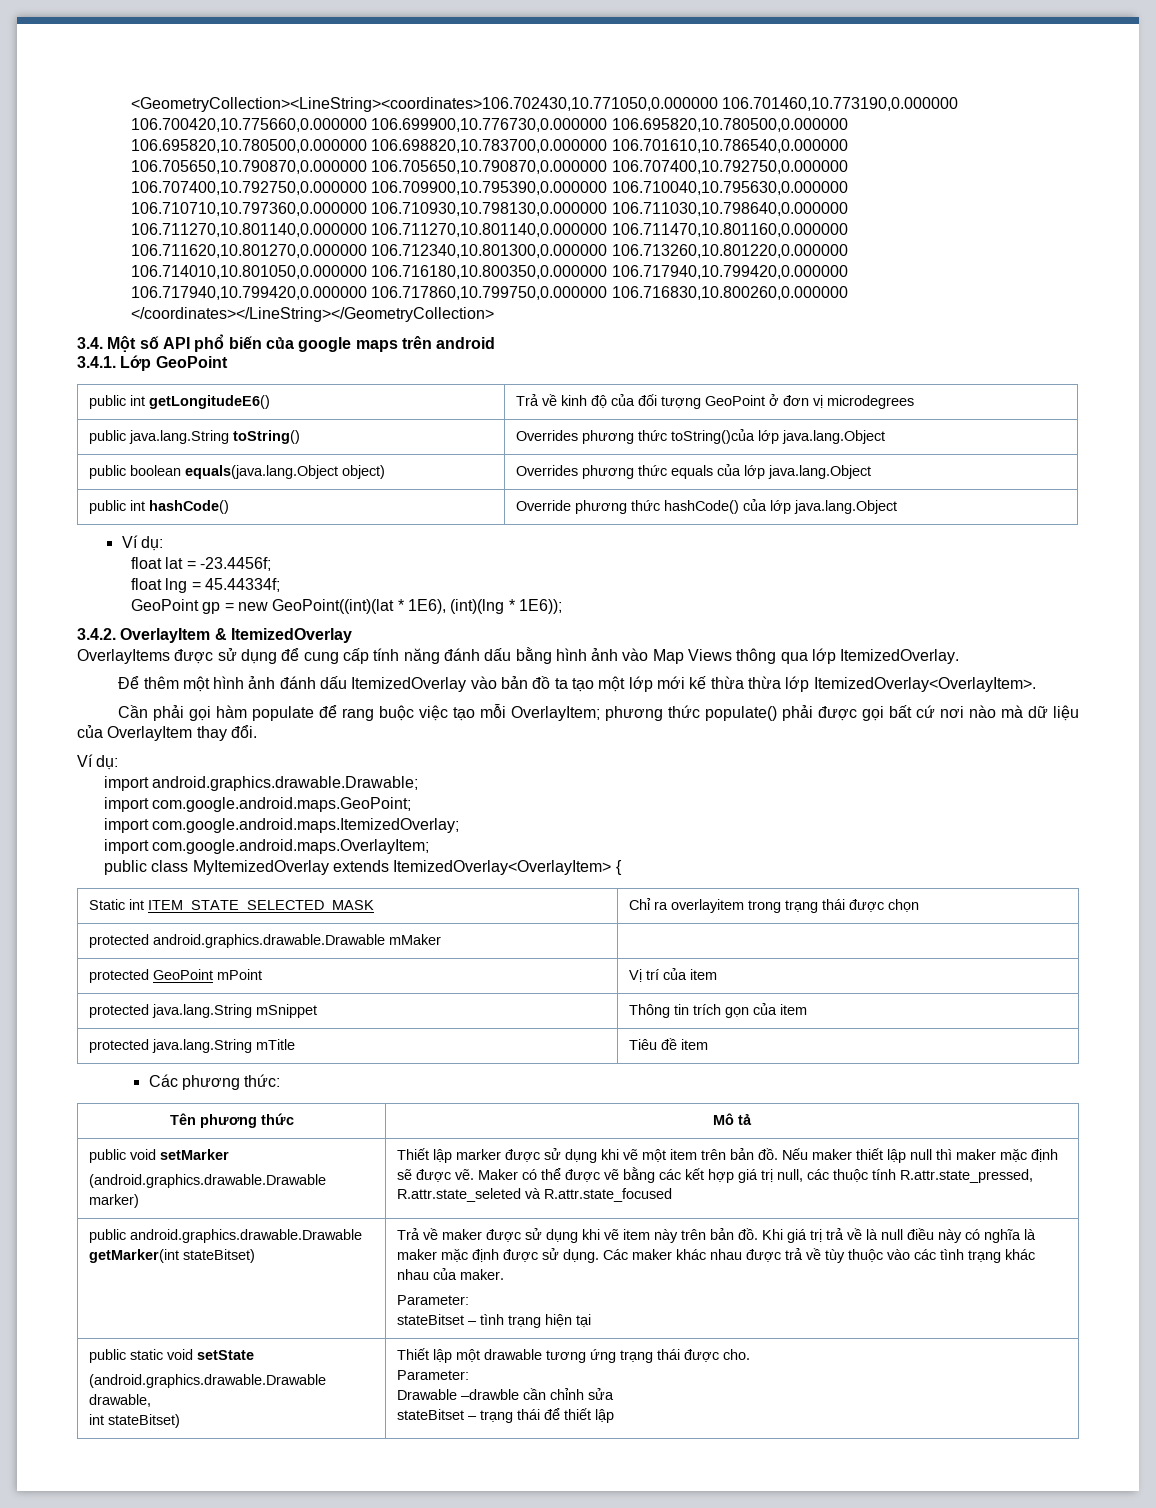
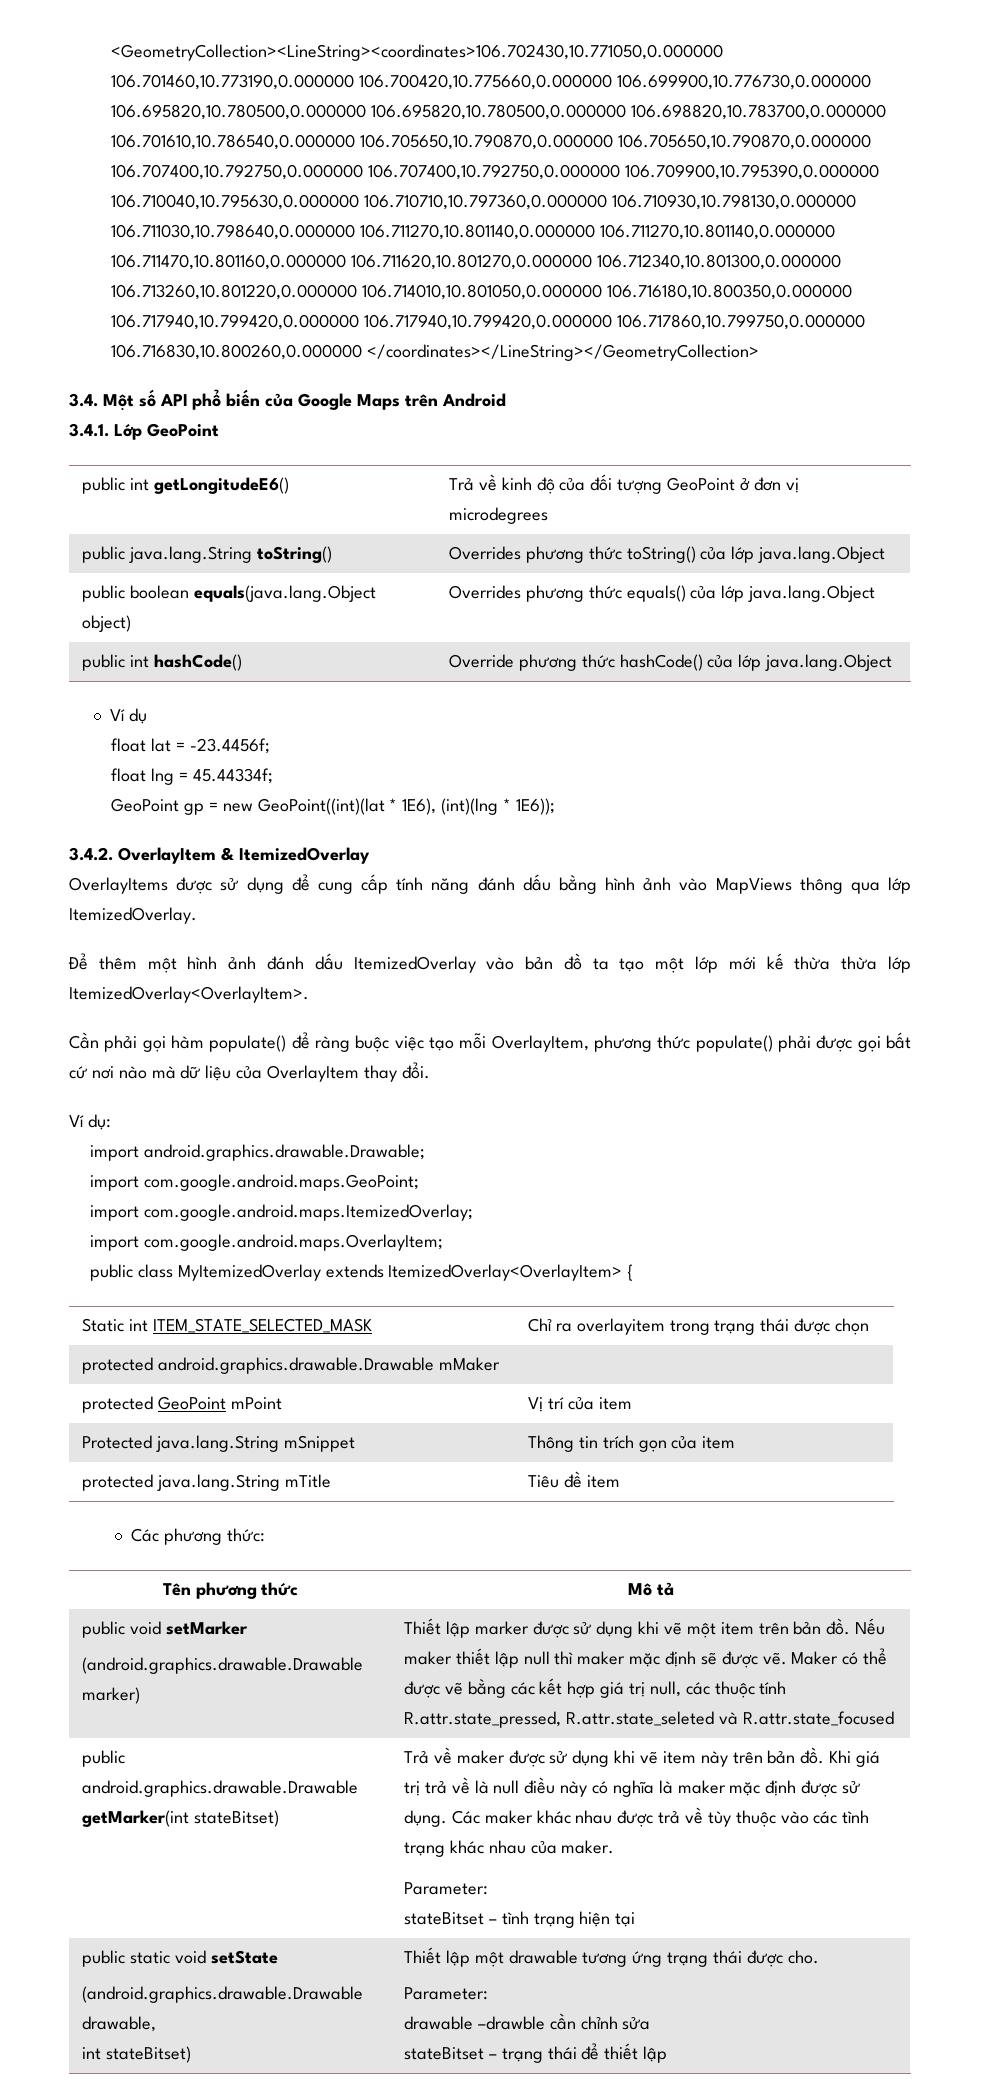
[298,336,496,352] google maps trên android -> [298,393,506,410] Google Maps trên Android
[670,429,755,444] toString()của -> [626,546,727,563] toString() của
[670,465,713,479] equals -> [626,585,686,602] equals()
[140,536,163,551] dụ: -> [128,708,147,724] dụ
[652,649,733,664] Map Views -> [715,878,792,894] MapViews
[252,705,375,721] populate để rang -> [209,1032,350,1052] populate() để ràng
[511,706,601,721] OverlayItem; -> [491,1035,589,1052] OverlayItem,
[88,1004,149,1018] protected -> [81,1435,152,1449] Protected
[396,1389,457,1400] Drawable -> [403,2016,473,2030] drawable

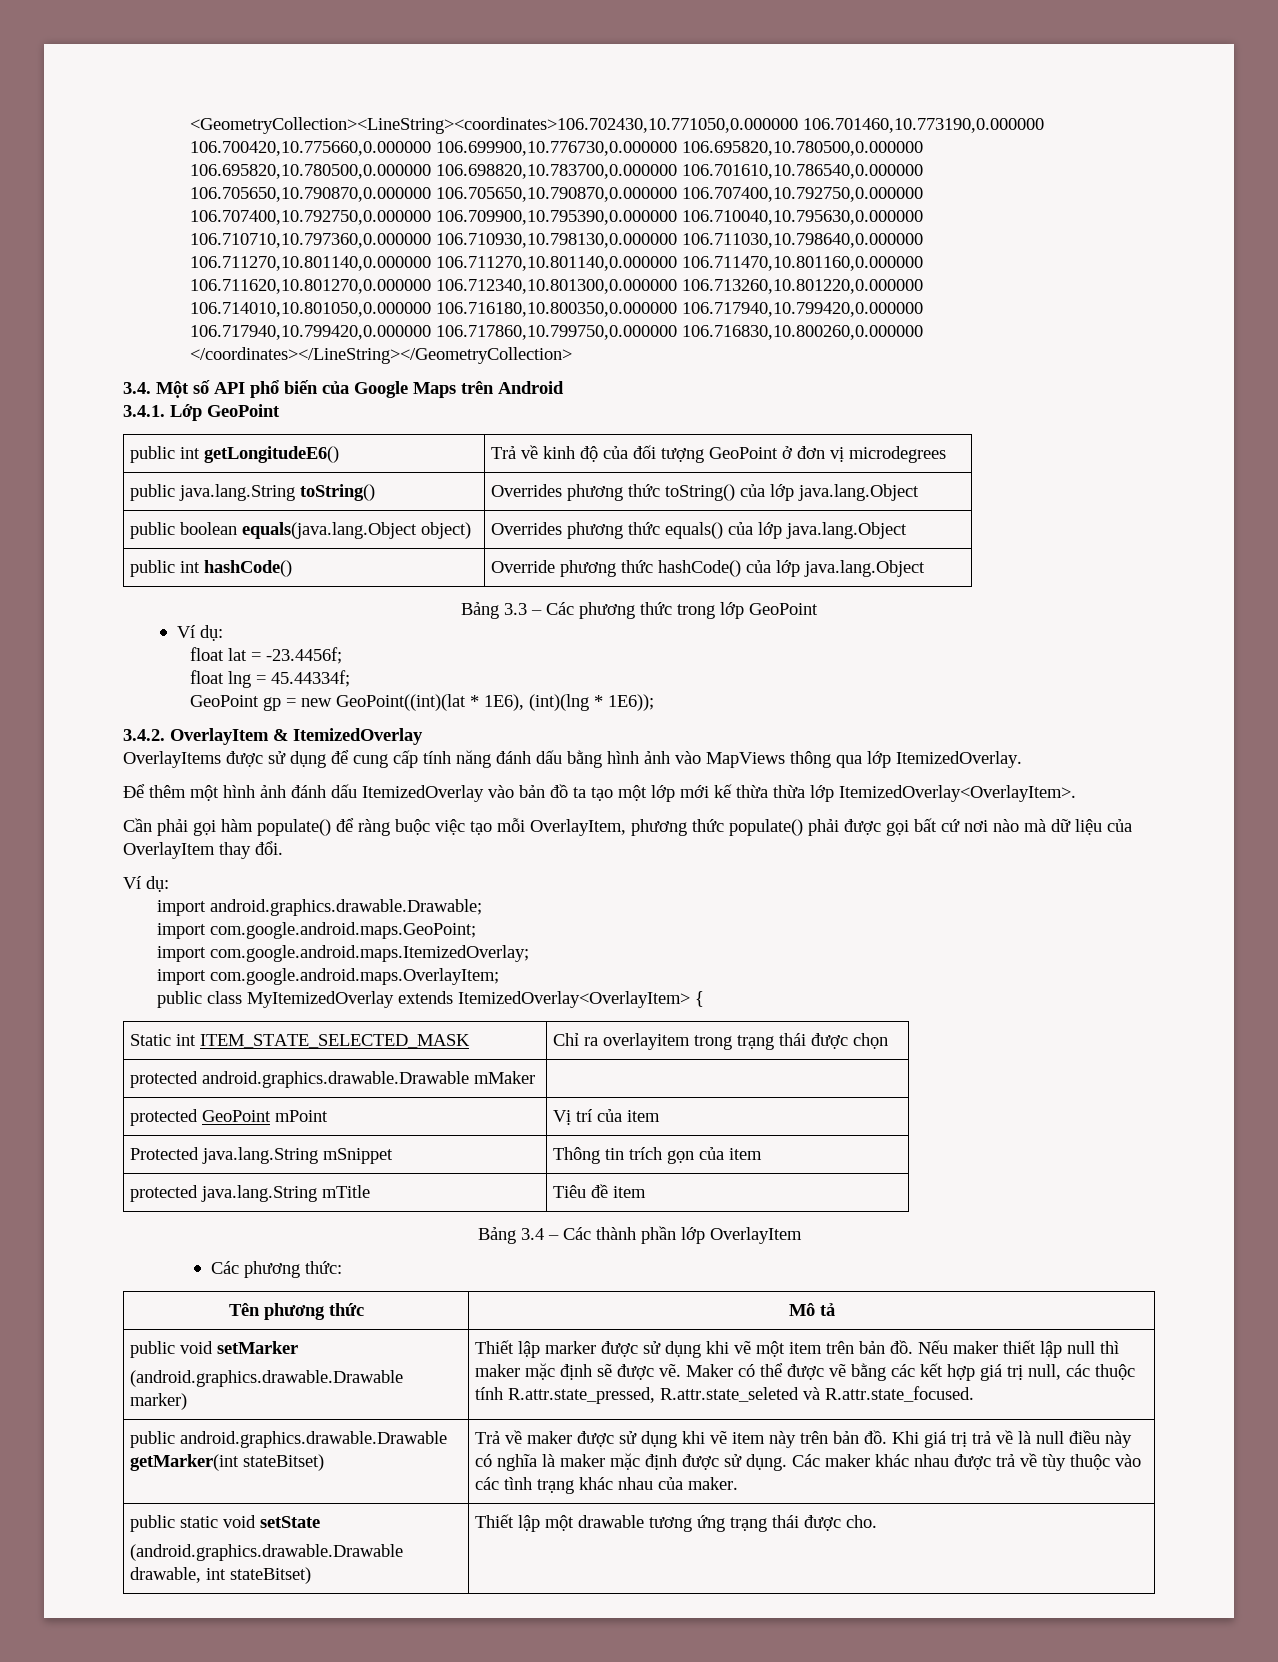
[109,708,147,724] // Ví dụ -> [461,602,818,619] [176,625,223,641] // Bảng 3.3 – Các phương thức trong lớp GeoPoint // Ví dụ:
(620, 1481) none -> [477,1226,802,1244] // Bảng 3.4 – Các thành phần lớp OverlayItem
[742,1711,894,1726] R.attr.state_focused -> [825,1386,975,1402] R.attr.state_focused.
[403,1882,488,1895] [403,1911,636,1928] // Parameter: // stateBitset – tình trạng hiện tại -> (739, 1483) none
(156, 2024) // -> (202, 1575) none
[403,1987,488,2000] [403,2013,651,2030] [403,2043,668,2063] // Parameter: // drawable –drawble cần chỉnh sửa // stateBitset – trạng thái để thiết lập -> (878, 1521) none

